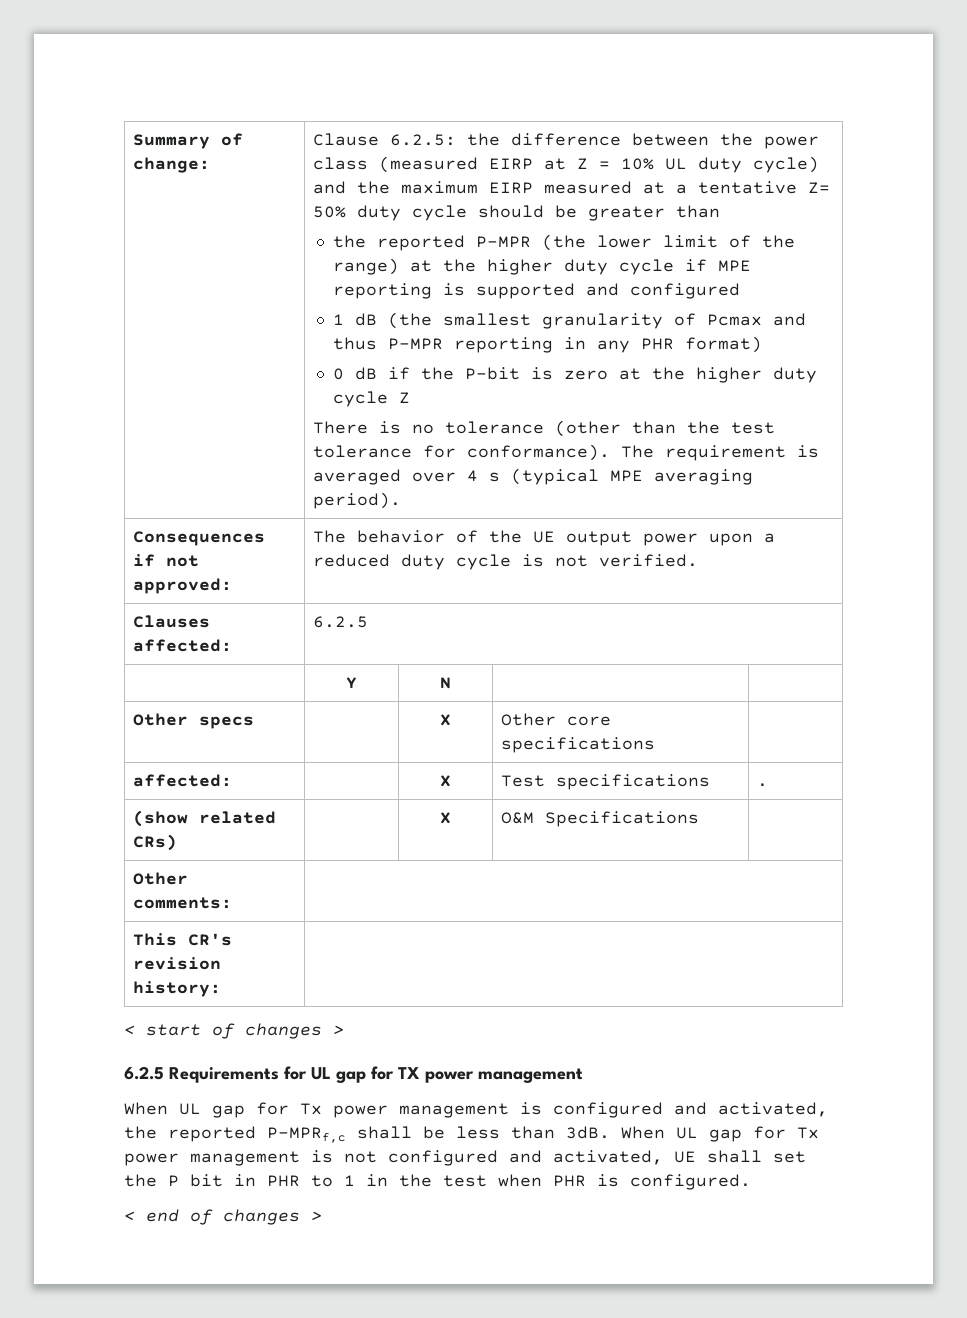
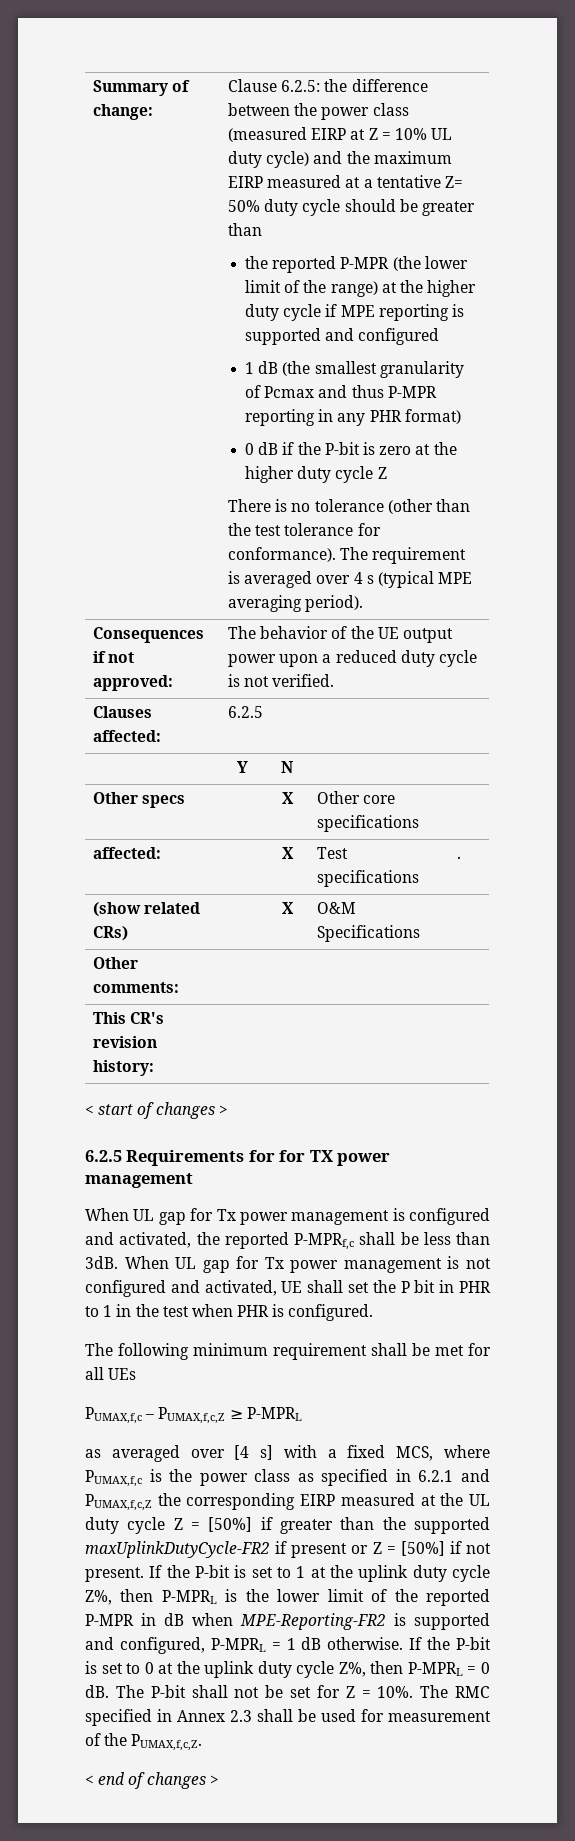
[311,1067,366,1083] UL gap -> (275, 1156) none
(751, 1182) none -> [85,1343,491,1360] [85,1367,137,1380] [85,1407,302,1424] [85,1445,490,1462] [85,1469,490,1487] [85,1493,491,1511] [85,1517,490,1534] [85,1541,491,1558] [85,1565,490,1582] [85,1589,491,1606] [85,1613,490,1630] [85,1637,492,1654] [85,1661,490,1678] [85,1685,490,1698] [85,1709,491,1726] [85,1733,203,1751] // The following minimum requirement shall be met for all UEs // PUMAX,f,c – PUMAX,f,c,Z ≥ P-MPRL // as averaged over [4 s] with a fixed MCS, where PUMAX,f,c is the power class as specified in 6.2.1 and PUMAX,f,c,Z the corresponding EIRP measured at the UL duty cycle Z = [50%] if greater than the supported maxUplinkDutyCycle-FR2 if present or Z = [50%] if not present. If the P-bit is set to 1 at the uplink duty cycle Z%, then P-MPRL is the lower limit of the reported P-MPR in dB when MPE-Reporting-FR2 is supported and configured, P-MPRL = 1 dB otherwise. If the P-bit is set to 0 at the uplink duty cycle Z%, then P-MPRL = 0 dB. The P-bit shall not be set for Z = 10%. The RMC specified in Annex 2.3 shall be used for measurement of the PUMAX,f,c,Z.

